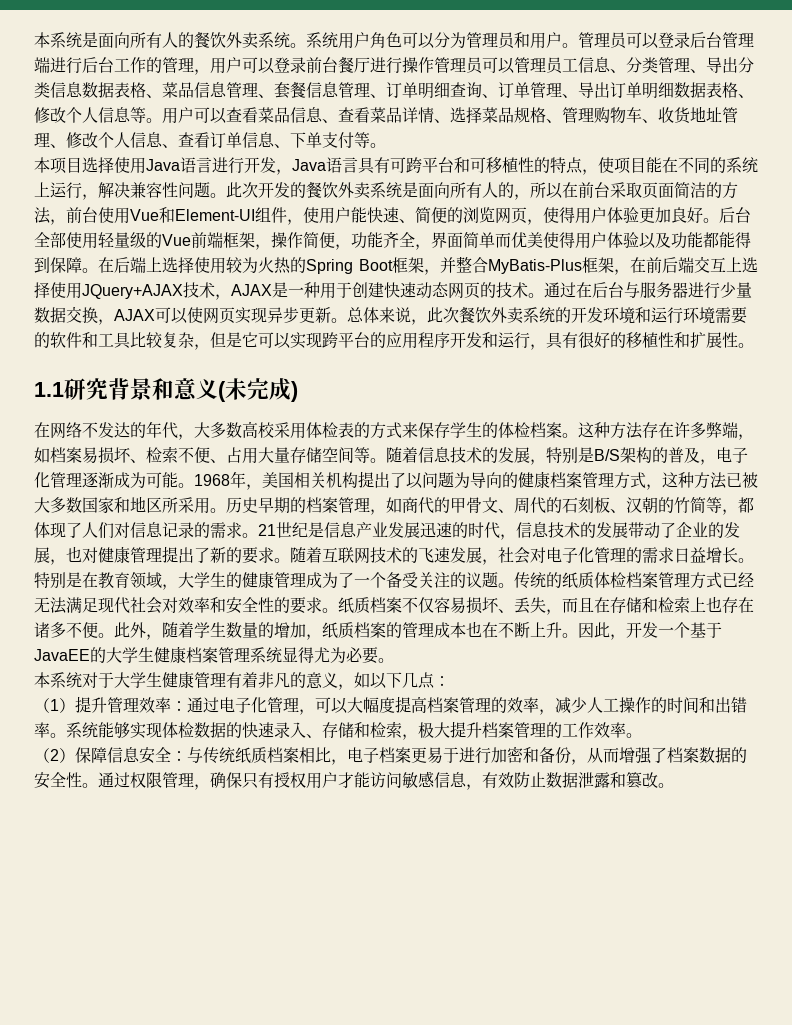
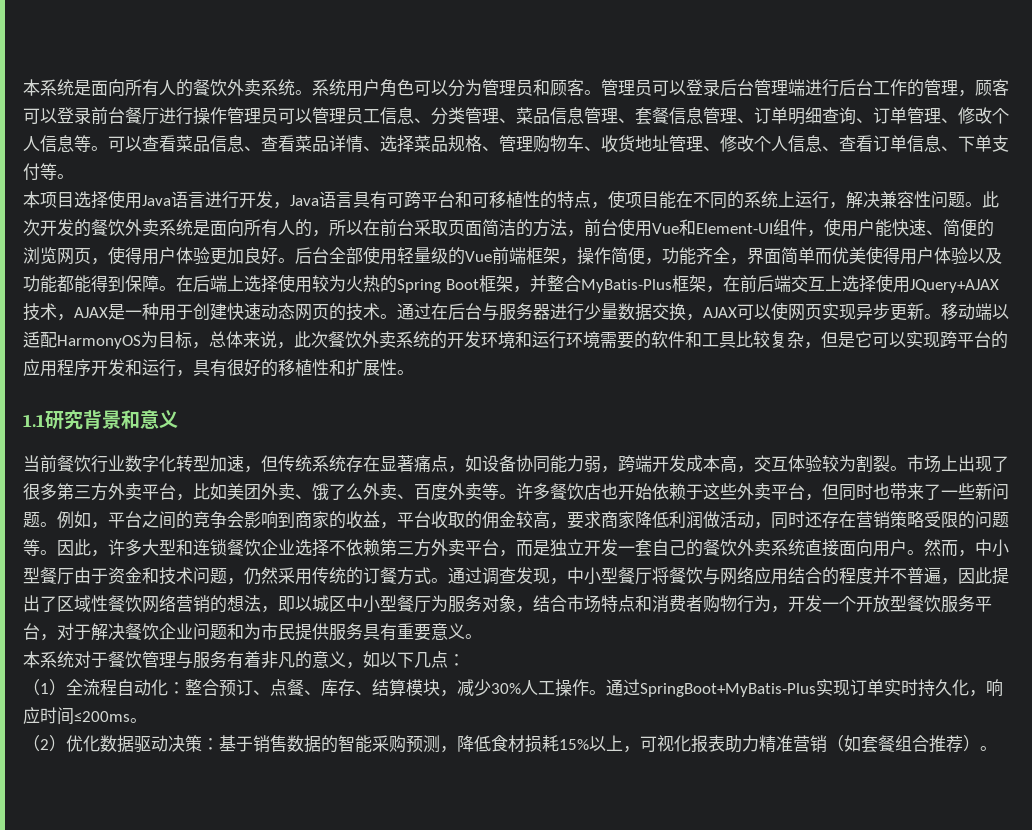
[530,32,562,49] 用户 -> [550,79,584,96] 顾客
[210,57,242,74] 用户 -> [975,79,1009,96] 顾客
[706,57,754,73] [34,82,162,98] 导出分类信息数据表格、 -> (516, 120) none
[578,82,754,99] 导出订单明细数据表格、 -> (958, 120) none
[162,107,194,124] 用户 -> (108, 148) none
(347, 320) none -> [941,303,1009,320] [23,331,209,349] 移动端以适配HarmonyOS为目标，
[218,378,298,402] [34,421,754,440] [34,446,748,465] [34,471,758,490] [34,496,754,515] [34,522,740,540] [34,546,754,565] [34,571,754,590] [34,596,754,615] [34,621,722,640] [34,646,378,664] (未完成) // 在网络不发达的年代，大多数高校采用体检表的方式来保存学生的体检档案。这种方法存在许多弊端，如档案易损坏、检索不便、占用大量存储空间等。随着信息技术的发展，特别是B/S架构的普及，电子化管理逐渐成为可能。1968年，美国相关机构提出了以问题为导向的健康档案管理方式，这种方法已被大多数国家和地区所采用。历史早期的档案管理，如商代的甲骨文、周代的石刻板、汉朝的竹简等，都体现了人们对信息记录的需求。21世纪是信息产业发展迅速的时代，信息技术的发展带动了企业的发展，也对健康管理提出了新的要求。随着互联网技术的飞速发展，社会对电子化管理的需求日益增长。特别是在教育领域，大学生的健康管理成为了一个备受关注的议题。传统的纸质体检档案管理方式已经无法满足现代社会对效率和安全性的要求。纸质档案不仅容易损坏、丢失，而且在存储和检索上也存在诸多不便。此外，随着学生数量的增加，纸质档案的管理成本也在不断上升。因此，开发一个基于JavaEE的大学生健康档案管理系统显得尤为必要 -> [23,455,1009,473] [23,483,1009,501] [23,511,1009,529] [23,539,1009,557] [23,567,1009,585] [23,595,992,613] [23,623,465,641] // 当前餐饮行业数字化转型加速，但传统系统存在显著痛点，如设备协同能力弱，跨端开发成本高，交互体验较为割裂。市场上出现了很多第三方外卖平台，比如美团外卖、饿了么外卖、百度外卖等。许多餐饮店也开始依赖于这些外卖平台，但同时也带来了一些新问题。例如，平台之间的竞争会影响到商家的收益，平台收取的佣金较高，要求商家降低利润做活动，同时还存在营销策略受限的问题等。因此，许多大型和连锁餐饮企业选择不依赖第三方外卖平台，而是独立开发一套自己的餐饮外卖系统直接面向用户。然而，中小型餐厅由于资金和技术问题，仍然采用传统的订餐方式。通过调查发现，中小型餐厅将餐饮与网络应用结合的程度并不普遍，因此提出了区域性餐饮网络营销的想法，即以城区中小型餐厅为服务对象，结合市场特点和消费者购物行为，开发一个开放型餐饮服务平台，对于解决餐饮企业问题和为市民提供服务具有重要意义
[114,671,226,688] 大学生健康管理 -> [108,651,227,669] 餐饮管理与服务
[75,696,747,715] [34,721,642,740] [34,746,747,765] [34,771,658,790] 提升管理效率：通过电子化管理，可以大幅度提高档案管理的效率，减少人工操作的时间和出错率。系统能够实现体检数据的快速录入、存储和检索，极大提升档案管理的工作效率。 // （2）保障信息安全：与传统纸质档案相比，电子档案更易于进行加密和备份，从而增强了档案数据的安全性。通过权限管理，确保只有授权用户才能访问敏感信息，有效防止数据泄露和篡改 -> [66,679,1003,697] [23,707,147,725] [23,735,980,753] 全流程自动化：整合预订、点餐、库存、结算模块，减少30%人工操作。通过SpringBoot+MyBatis-Plus实现订单实时持久化，响应时间≤200ms。 // （2）优化数据驱动决策：基于销售数据的智能采购预测，降低食材损耗15%以上，可视化报表助力精准营销（如套餐组合推荐）

